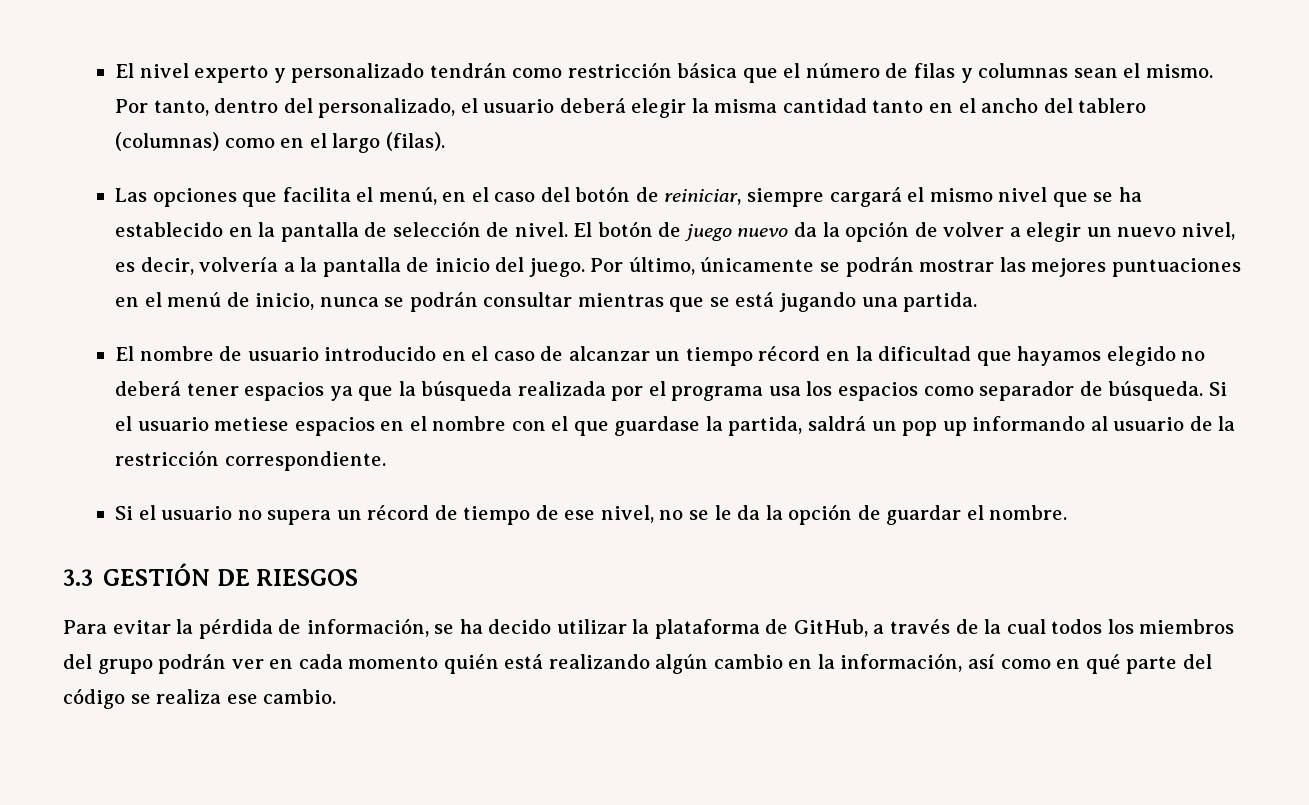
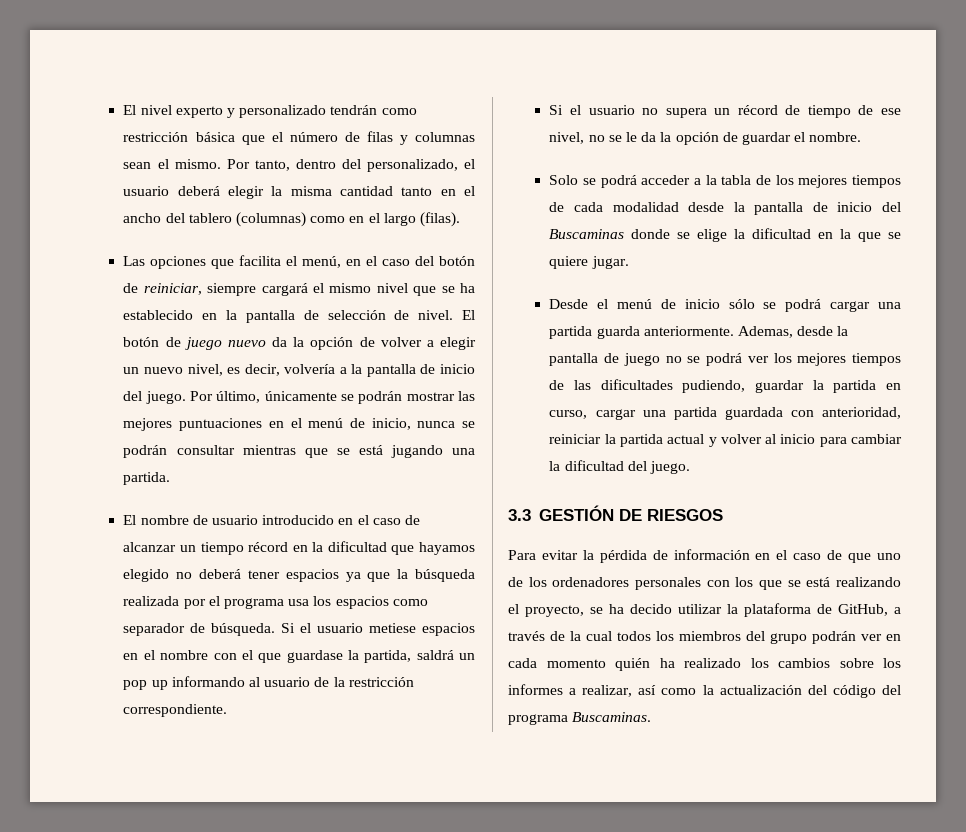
(1068, 512) none -> [549,175,901,188] [549,202,901,215] [549,228,901,242] [549,256,629,269] [549,299,901,312] [549,326,849,339] [549,353,901,366] [549,379,901,393] [549,407,901,420] [549,434,902,447] [549,460,690,474] // Solo se podrá acceder a la tabla de los mejores tiempos de cada modalidad desde la pantalla de inicio del Buscaminas donde se elige la dificultad en la que se quiere jugar. // Desde el menú de inicio sólo se podrá cargar una partida guarda anteriormente. Ademas, desde la pantalla de juego no se podrá ver los mejores tiempos de las dificultades pudiendo, guardar la partida en curso, cargar una partida guardada con anterioridad, reiniciar la partida actual y volver al inicio para cambiar la dificultad del juego.
[306,618,429,637] información, -> [673,549,902,563] [508,577,901,590] [508,604,584,617] información en el caso de que uno de los ordenadores personales con los que se está realizando el proyecto,
[504,653,1212,674] [63,688,337,709] está realizando algún cambio en la información, así como en qué parte del código se realiza ese cambio. -> [659,658,901,668] [508,684,901,698] [508,712,652,725] ha realizado los cambios sobre los informes a realizar, así como la actualización del código del programa Buscaminas.

